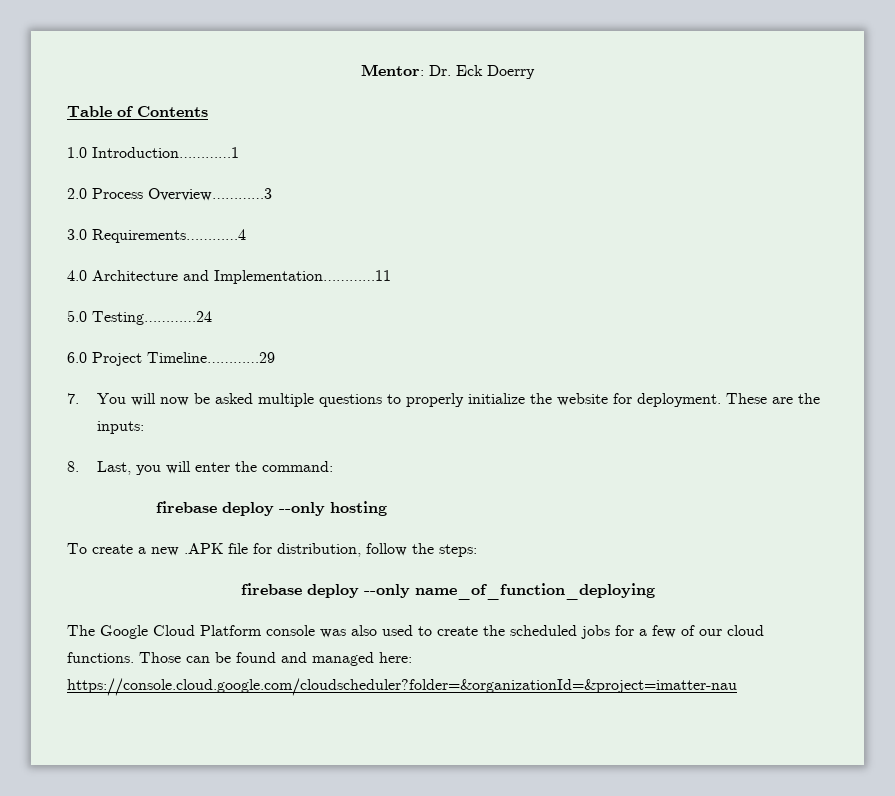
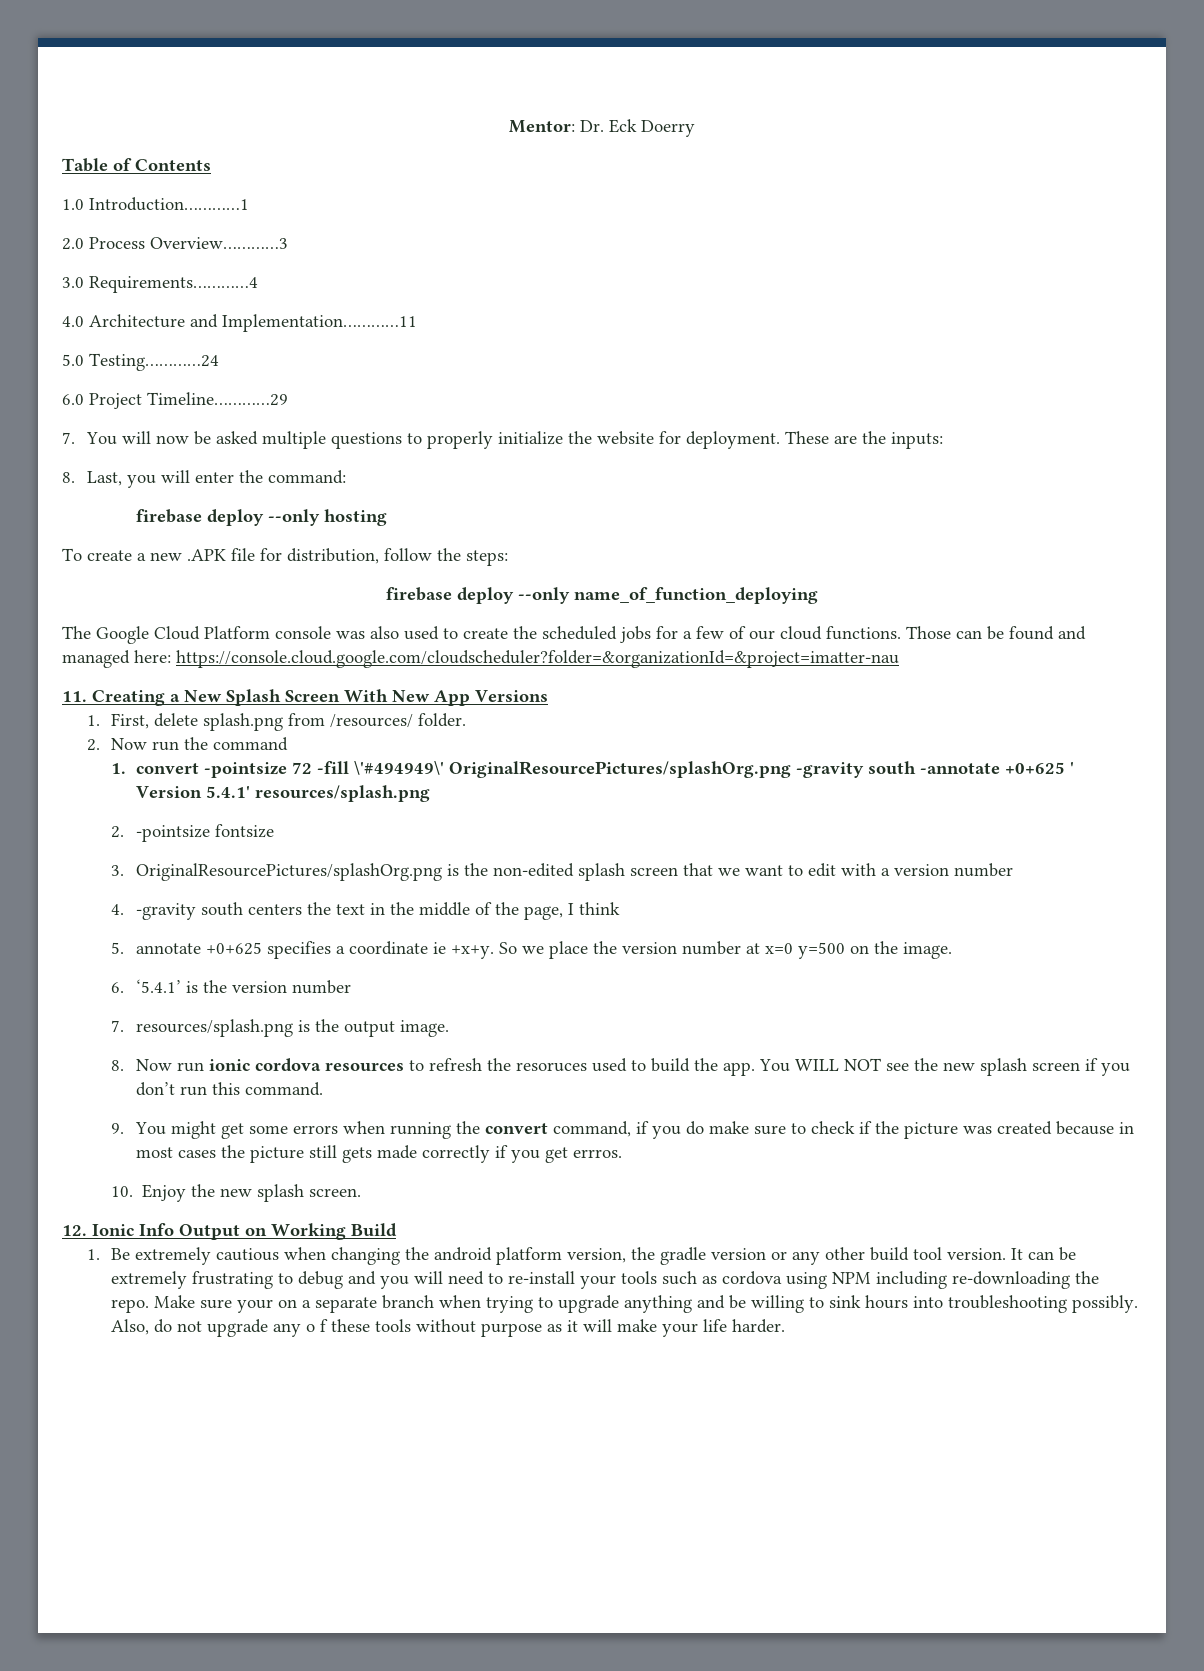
(737, 687) none -> [62,689,548,706] [86,713,467,731] [86,737,289,751] [111,761,1074,778] [135,785,430,802] [111,824,274,842] [111,863,1013,881] [111,902,620,920] [111,941,952,959] [111,979,351,994] [111,1019,449,1037] [111,1058,1130,1076] [135,1082,323,1096] [111,1121,1134,1139] [135,1145,622,1163] [111,1184,362,1202] [62,1223,397,1240] [86,1247,1077,1265] [111,1271,1100,1289] [111,1295,1139,1313] [111,1319,786,1337] // 11. Creating a New Splash Screen With New App Versions // 1. First, delete splash.png from /resources/ folder. // 2. Now run the command // 1. convert -pointsize 72 -fill \'#494949\' OriginalResourcePictures/splashOrg.png -gravity south -annotate +0+625 ' Version 5.4.1' resources/splash.png // 2. -pointsize fontsize // 3. OriginalResourcePictures/splashOrg.png is the non-edited splash screen that we want to edit with a version number // 4. -gravity south centers the text in the middle of the page, I think // 5. annotate +0+625 specifies a coordinate ie +x+y. So we place the version number at x=0 y=500 on the image. // 6. ‘5.4.1’ is the version number // 7. resources/splash.png is the output image. // 8. Now run ionic cordova resources to refresh the resoruces used to build the app. You WILL NOT see the new splash screen if you don’t run this command. // 9. You might get some errors when running the convert command, if you do make sure to check if the picture was created because in most cases the picture still gets made correctly if you get errros. // 10. Enjoy the new splash screen. // 12. Ionic Info Output on Working Build // 1. Be extremely cautious when changing the android platform version, the gradle version or any other build tool version. It can be extremely frustrating to debug and you will need to re-install your tools such as cordova using NPM including re-downloading the repo. Make sure your on a separate branch when trying to upgrade anything and be willing to sink hours into troubleshooting possibly. Also, do not upgrade any o f these tools without purpose as it will make your life harder.

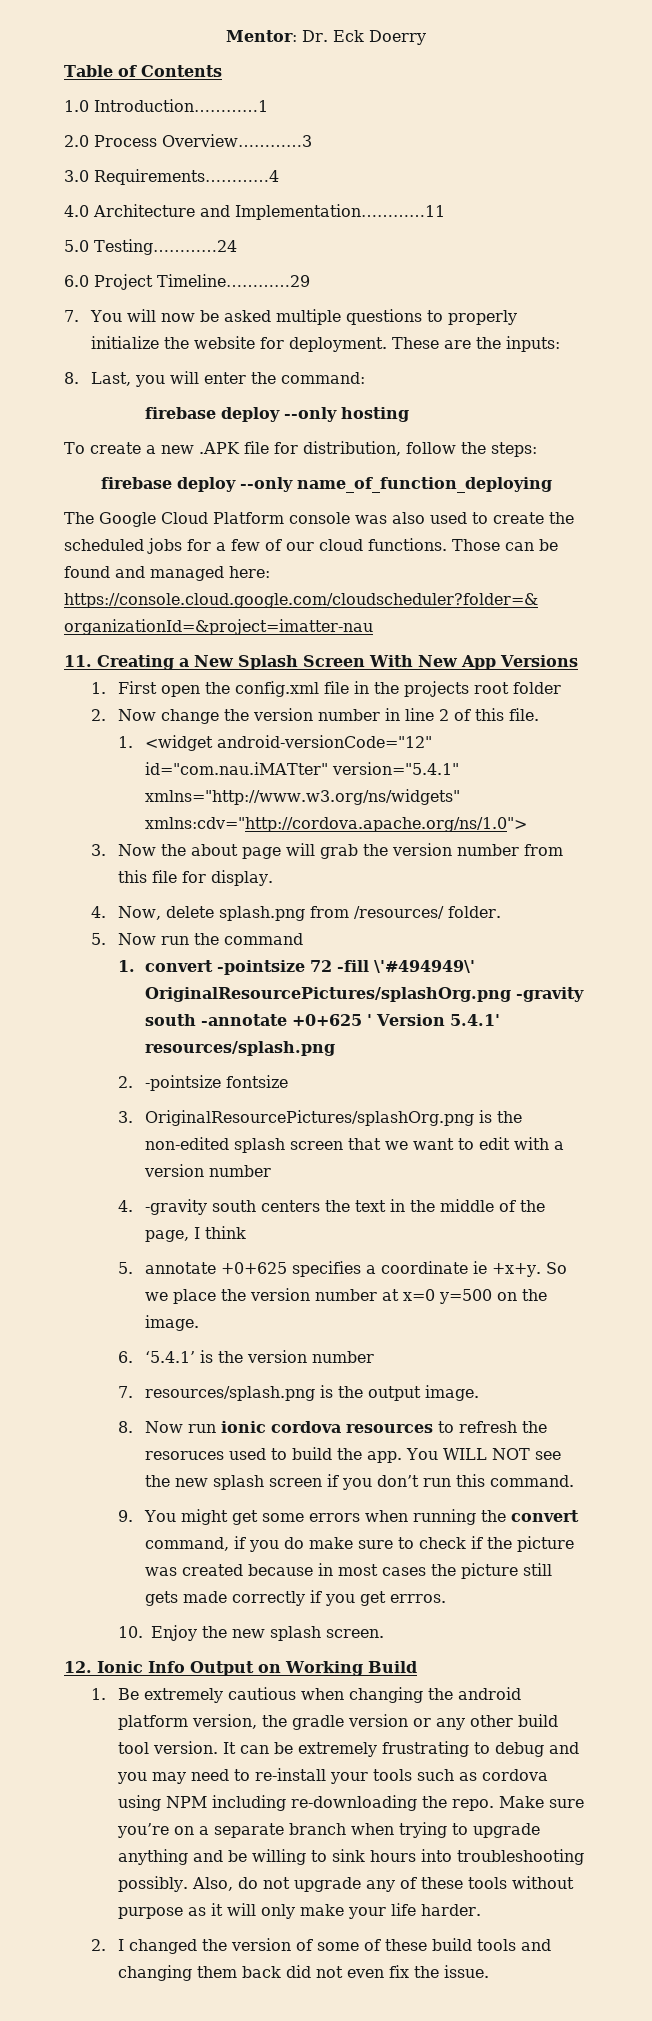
[111,713,150,729] First, -> [118,681,562,697] [91,708,540,724] [118,735,433,751] [145,762,460,775] [145,789,461,805] [145,817,528,832] [91,843,564,859] [118,870,274,886] [91,906,162,920] First open the config.xml file in the projects root folder // 2. Now change the version number in line 2 of this file. // 1. <widget android-versionCode="12" id="com.nau.iMATter" version="5.4.1" xmlns="http://www.w3.org/ns/widgets" xmlns:cdv="http://cordova.apache.org/ns/1.0"> // 3. Now the about page will grab the version number from this file for display. // 4. Now,
[86,739,100,751] 2. -> [91,933,107,945] 5.
[414,1271,444,1284] will -> [152,1772,187,1784] may
[237,1299,274,1313] your -> [117,1823,170,1838] you’re
[306,1319,329,1332] o f -> [399,1877,417,1889] of
(613, 1325) none -> [261,1904,296,1919] only
(786, 1326) none -> [91,1938,552,1954] [118,1965,490,1981] // 2. I changed the version of some of these build tools and changing them back did not even fix the issue.

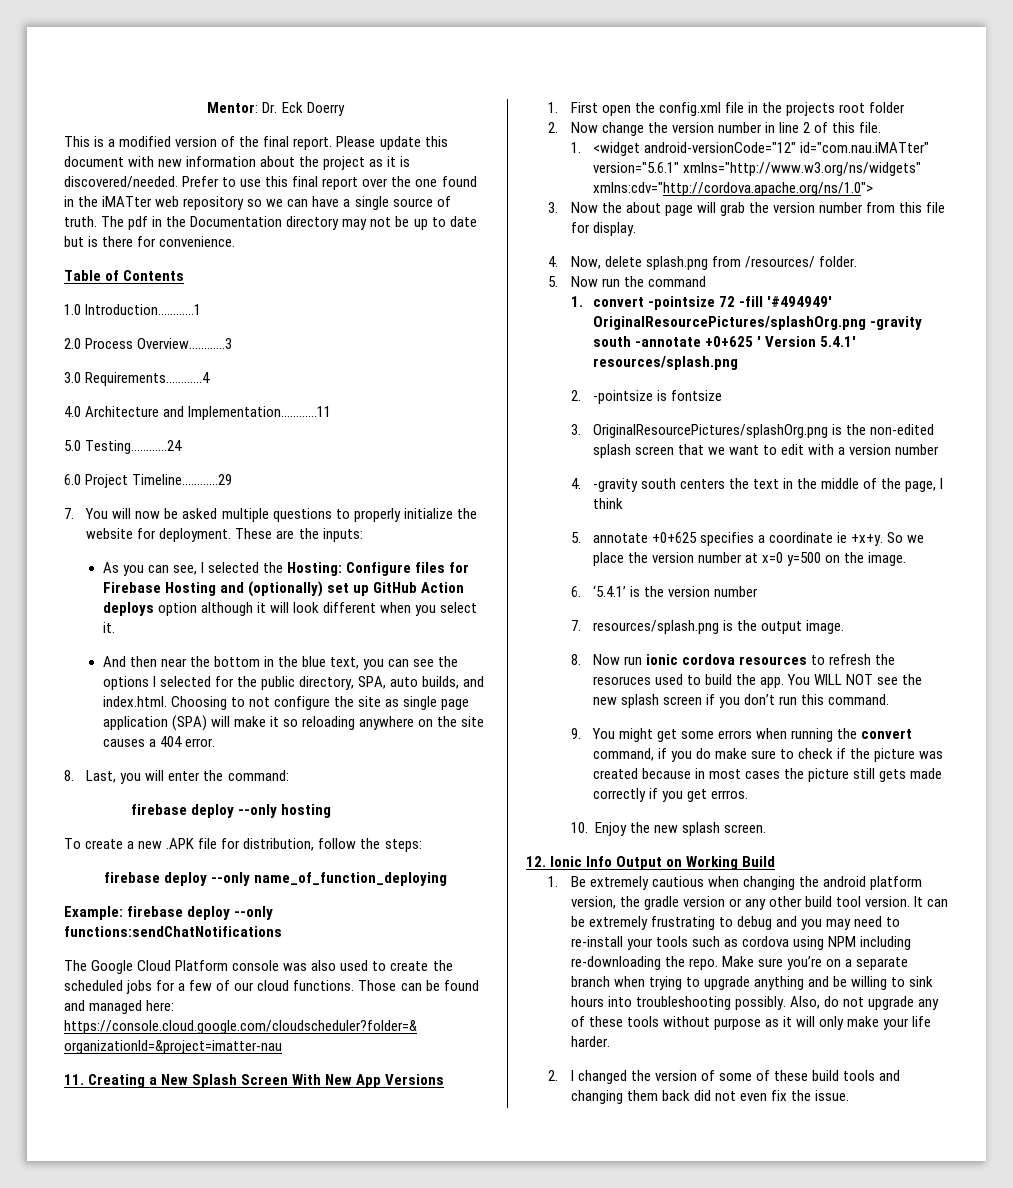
(426, 37) none -> [64,136,448,150] [64,156,411,170] [64,176,477,190] [64,196,451,210] [64,216,477,230] [64,236,236,247] // This is a modified version of the final report. Please update this document with new information about the project as it is discovered/needed. Prefer to use this final report over the one found in the iMATter web repository so we can have a single source of truth. The pdf in the Documentation directory may not be up to date but is there for convenience.
(561, 344) none -> [102,562,470,576] [102,581,465,597] [102,602,478,616] [102,622,115,633] [102,656,459,670] [102,676,485,690] [102,696,470,710] [102,715,485,731] [102,736,215,747] // As you can see, I selected the Hosting: Configure files for Firebase Hosting and (optionally) set up GitHub Action deploys option although it will look different when you select it. // And then near the bottom in the blue text, you can see the options I selected for the public directory, SPA, auto builds, and index.html. Choosing to not configure the site as single page application (SPA) will make it so reloading anywhere on the site causes a 404 error.
(552, 485) none -> [64,906,274,920] [64,926,282,937] // Example: firebase deploy --only functions:sendChatNotifications
[332,762,460,775] version="5.4.1" -> [592,162,679,173] version="5.6.1"
[374,960,476,973] \'#494949\' -> [767,296,833,307] '#494949'
(222, 1083) none -> [656,390,667,401] is

